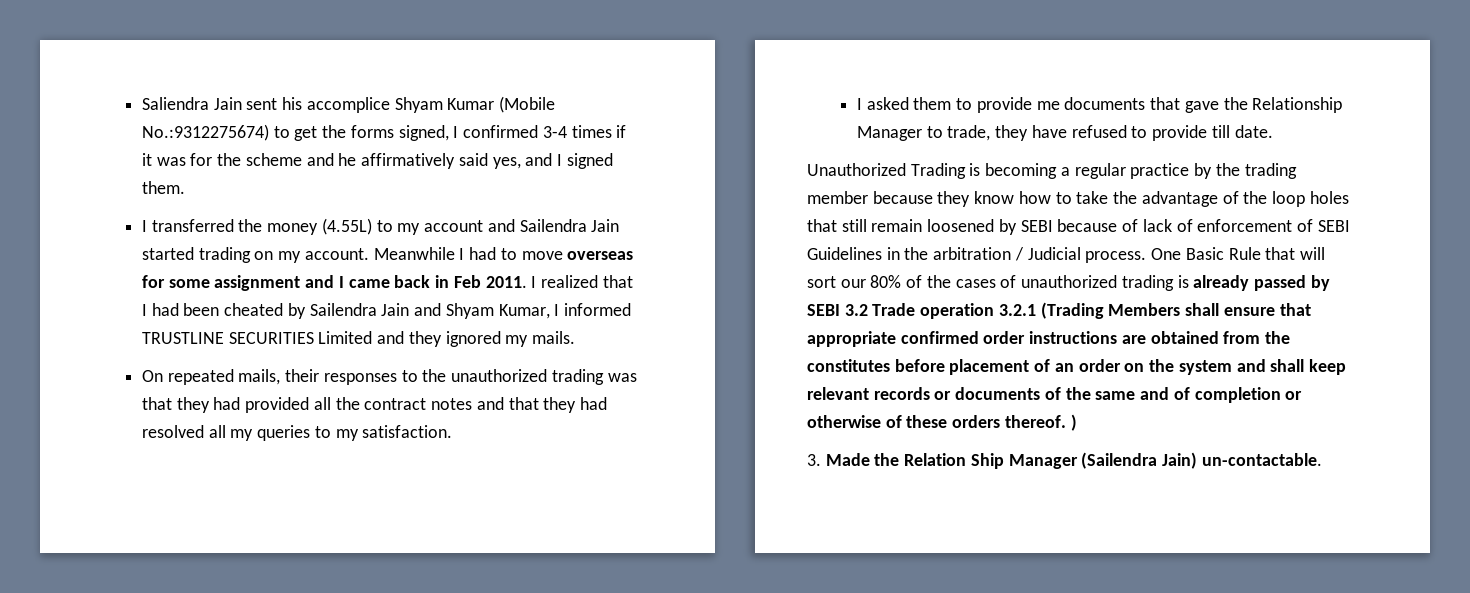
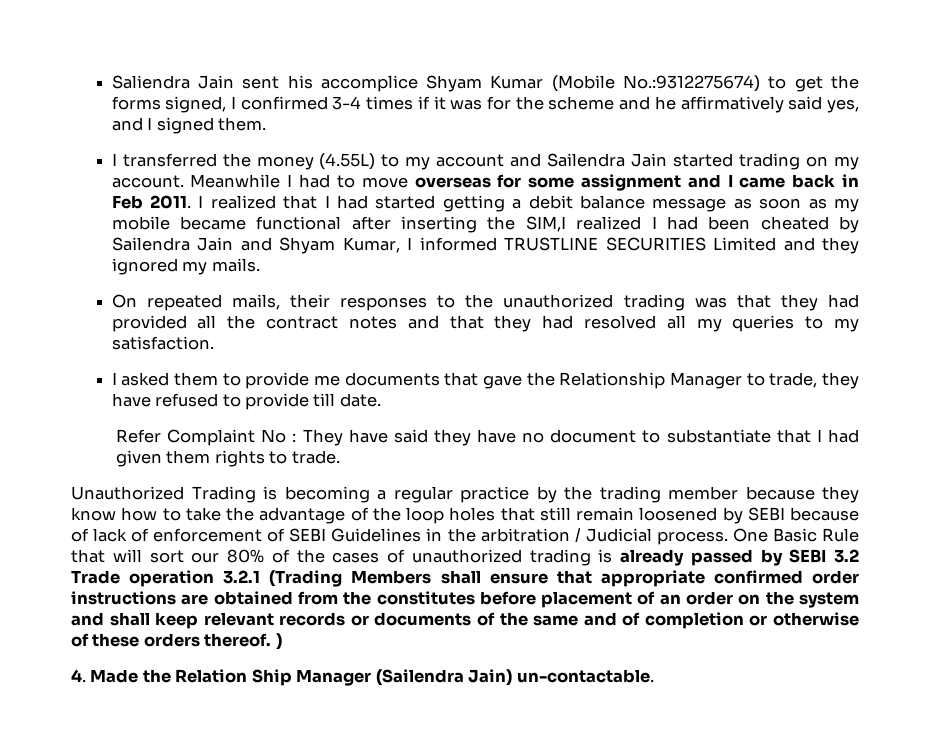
(179, 309) none -> [375,195,859,212] [111,216,698,233] started getting a debit balance message as soon as my mobile became functional after inserting the SIM,I realized I had
(1273, 131) none -> [116,429,860,446] [116,450,340,467] // Refer Complaint No : They have said they have no document to substantiate that I had given them rights to trade.
[807,454,821,466] 3. -> [71,669,86,682] 4.

